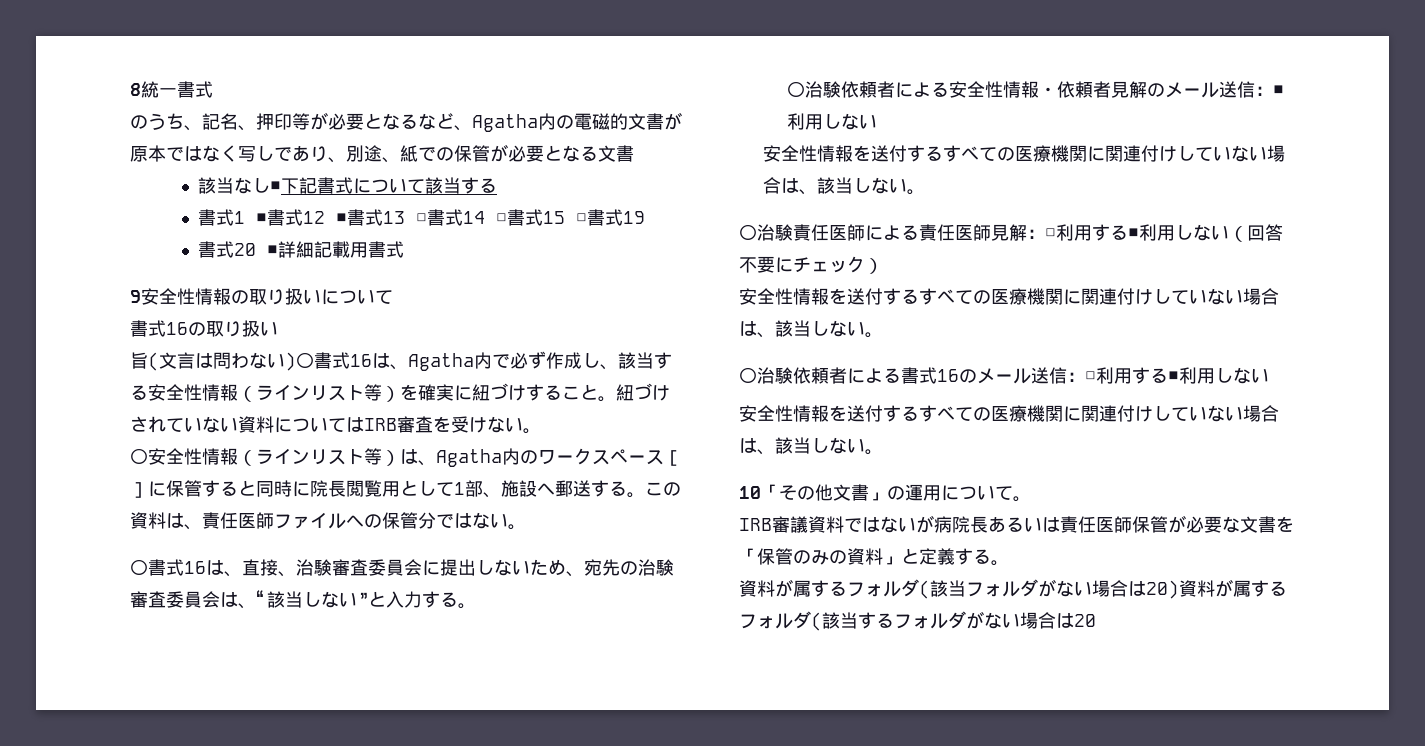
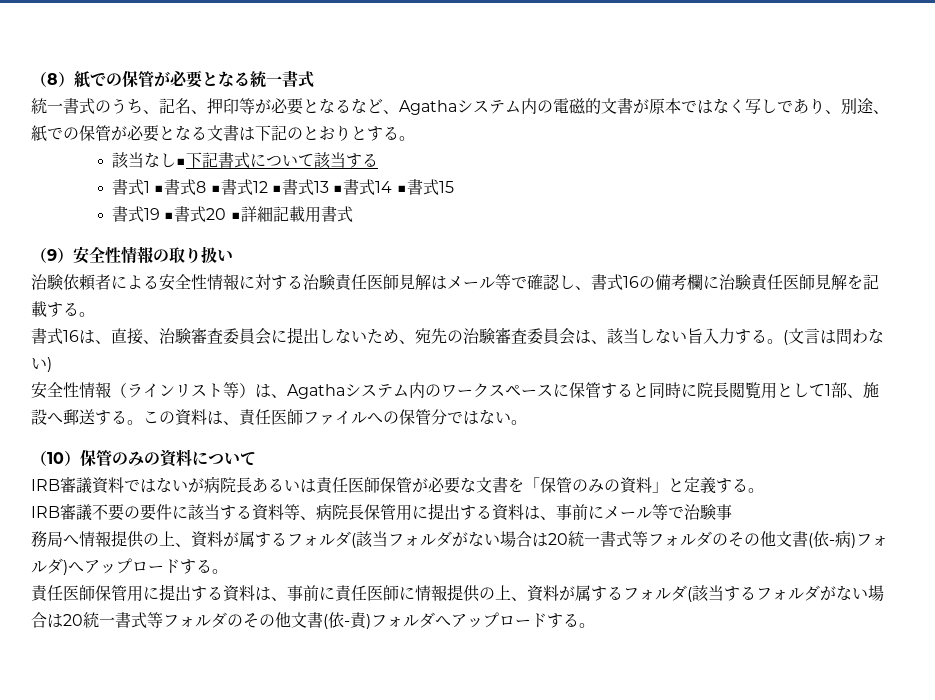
[130,83,141,96] 8 -> [31,70,250,88] （8）紙での保管が必要となる
(213, 89) none -> [31,98,95,114] 統一書式
(538, 123) none -> [457,100,521,114] システム
(634, 153) none -> [239,125,415,141] は下記のとおりとする。
(303, 217) none -> [196,179,253,195] 8 ■書式
[415,213,427,224] □ -> [333,185,344,193] ■
[495,213,507,224] □ -> [396,185,407,193] ■
[575,213,587,224] □ -> (454, 187) //
(645, 217) // -> [164,212,175,220] ■
[130,290,141,303] 9 -> [31,247,73,263] （9）
[321,289,393,305] [130,320,278,337] [130,352,148,369] について // 書式16の取り扱い // 旨 -> [31,274,879,291] [31,301,95,317] [31,327,783,345] // 治験依頼者による安全性情報に対する治験責任医師見解はメール等で確認し、書式16の備考欄に治験責任医師見解を記載する。 // 書式16は、直接、治験審査委員会に提出しないため、宛先の治験審査委員会は、該当しない旨入力する。
[296,351,672,371] [130,383,670,402] [130,416,541,434] [130,449,148,464] 〇書式16は、Agatha内で必ず作成し、該当する安全性情報（ラインリスト等）を確実に紐づけすること。紐づけされていない資料についてはIRB審査を受けない。 // 〇 -> (52, 364) //
(502, 458) none -> [345,384,409,398] システム
[664,450,682,466] [130,482,148,498] ［］ -> (553, 390) none
[130,559,674,577] [130,590,476,609] [786,81,1284,98] [786,113,877,130] [762,145,1285,162] [762,177,925,195] [739,224,1283,242] [739,256,883,274] [739,288,1279,305] [739,320,883,338] [739,367,1269,384] [739,405,1279,422] [739,437,883,455] [739,484,1031,502] 〇書式16は、直接、治験審査委員会に提出しないため、宛先の治験審査委員会は、“該当しない”と入力する。 // 〇治験依頼者による安全性情報・依頼者見解のメール送信：■利用しない // 安全性情報を送付するすべての医療機関に関連付けしていない場合は、該当しない。 // 〇治験責任医師による責任医師見解：□利用する■利用しない（回答不要にチェック） // 安全性情報を送付するすべての医療機関に関連付けしていない場合は、該当しない。 // 〇治験依頼者による書式16のメール送信：□利用する■利用しない // 安全性情報を送付するすべての医療機関に関連付けしていない場合は、該当しない。 // 10「その他文書」の運用について。 -> [31,449,256,467] （10）保管のみの資料について
(1009, 563) none -> [31,503,732,521] [31,530,191,548] IRB審議不要の要件に該当する資料等、病院長保管用に提出する資料は、事前にメール等で治験事 // 務局へ情報提供の上、
[1146,580,1179,599] 20) -> [548,530,888,548] [31,558,228,575] [31,584,527,602] 20統一書式等フォルダのその他文書(依-病)フォルダ)へアップロードする。 // 責任医師保管用に提出する資料は、事前に責任医師に情報提供の上、
(1096, 620) none -> [83,612,595,629] 統一書式等フォルダのその他文書(依-責)フォルダへアップロードする。

